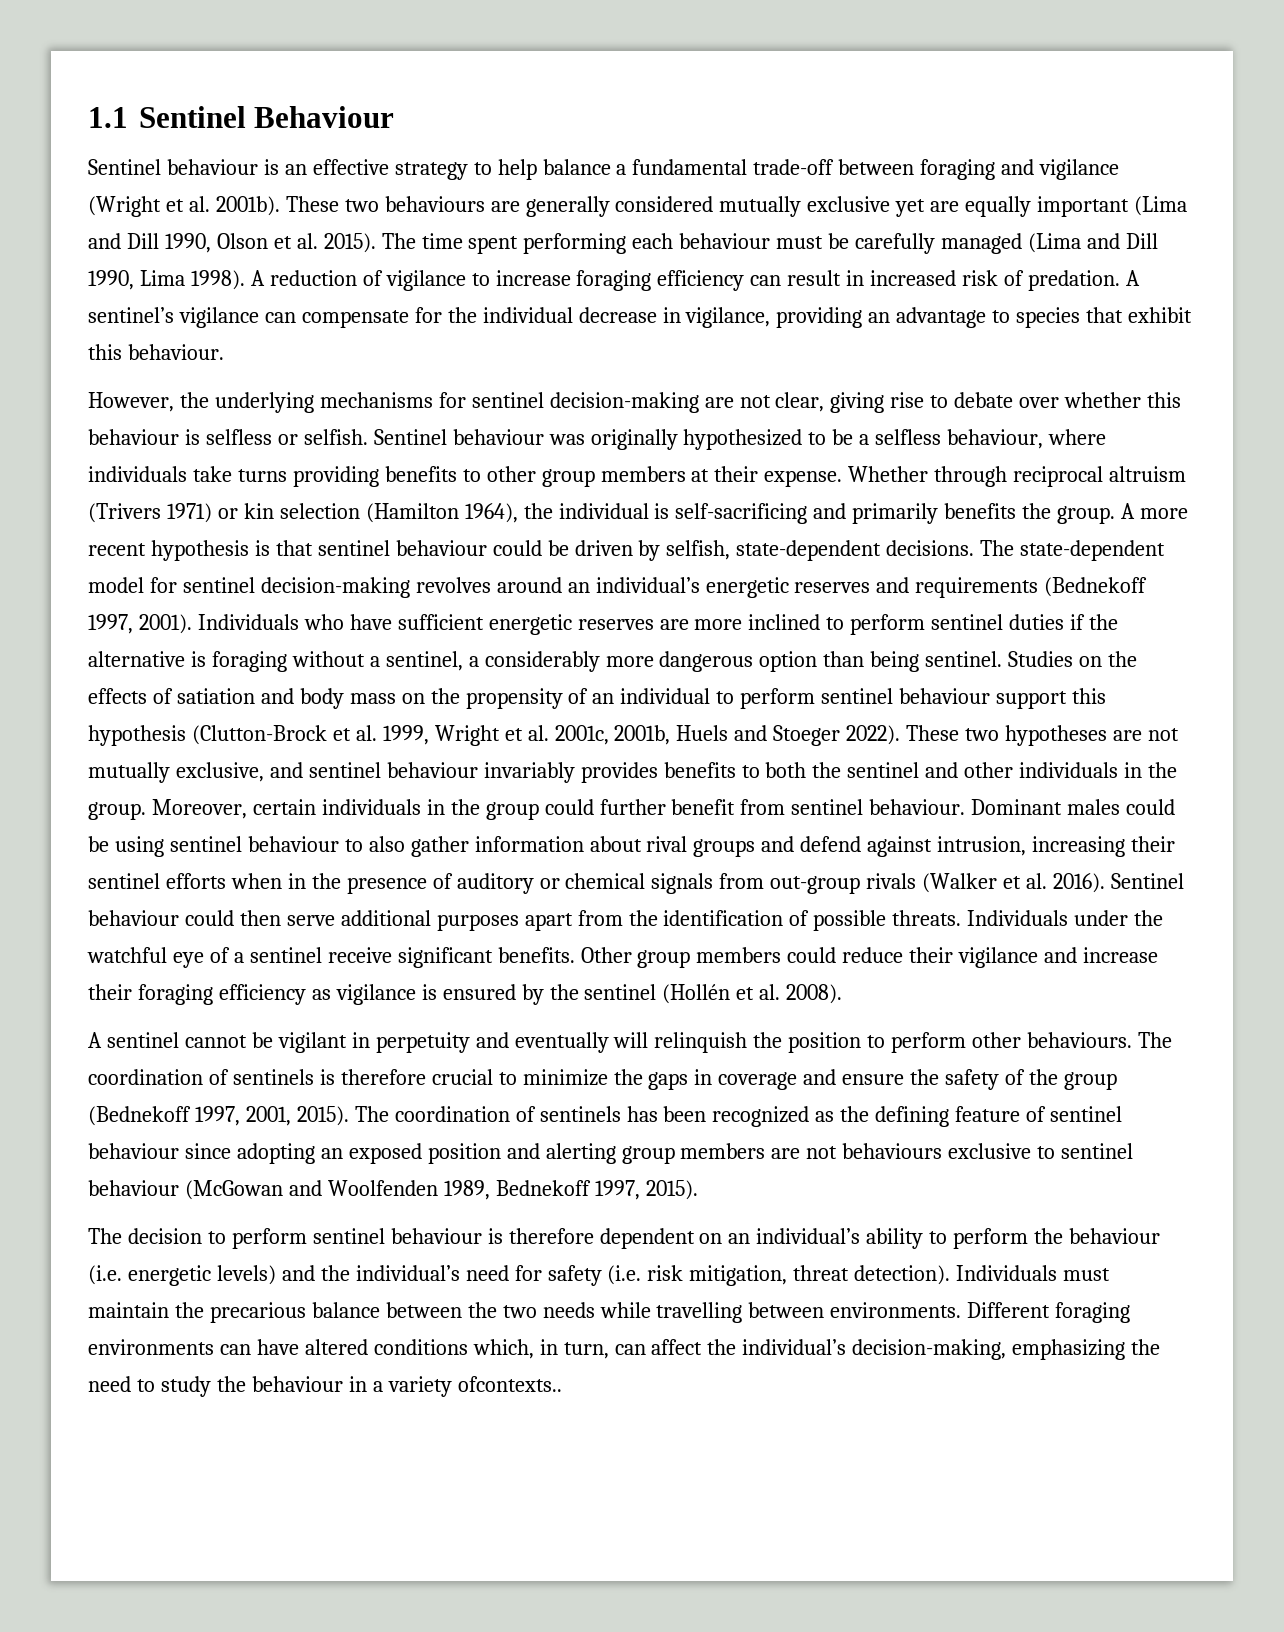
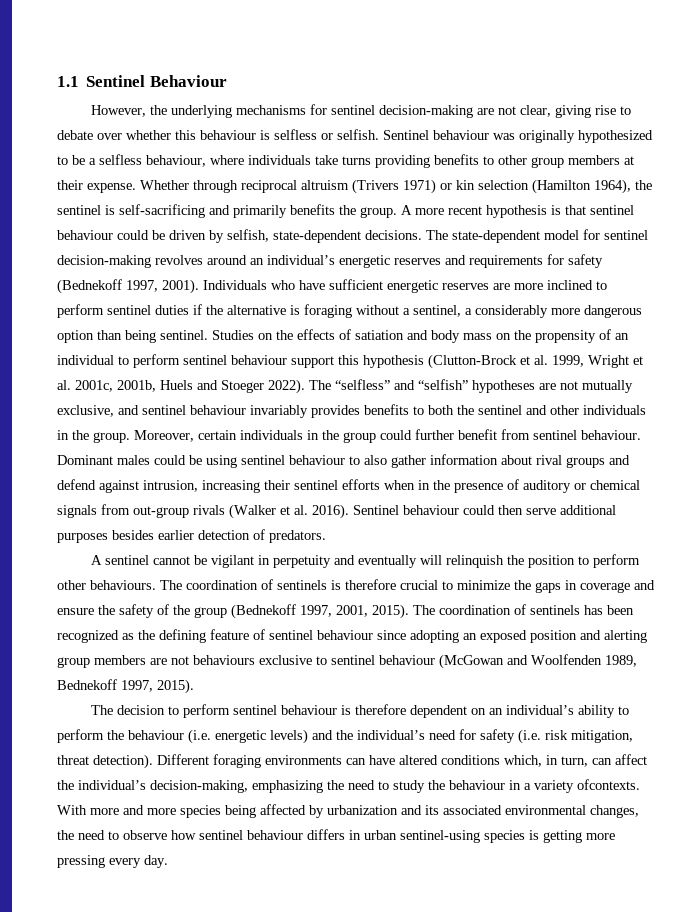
[88,159,1120,180] [88,196,1188,217] [88,233,1158,254] [88,270,1140,291] [88,307,1193,328] [88,344,224,360] // Sentinel behaviour is an effective strategy to help balance a fundamental trade-off between foraging and vigilance (Wright et al. 2001b). These two behaviours are generally considered mutually exclusive yet are equally important (Lima and Dill 1990, Olson et al. 2015). The time spent performing each behaviour must be carefully managed (Lima and Dill 1990, Lima 1998). A reduction of vigilance to increase foraging efficiency can result in increased risk of predation. A sentinel’s vigilance can compensate for the individual decrease in vigilance, providing an advantage to species that exhibit this behaviour. -> (227, 81) none
[558,503,649,519] individual -> [57,205,101,215] sentinel
(1039, 587) none -> [547,254,603,268] for safety
[906,725,1000,741] These two -> [309,379,468,390] The “selfless” and “selfish”
[524,910,1164,931] [87,947,1159,968] [88,984,843,1005] apart from the identification of possible threats. Individuals under the watchful eye of a sentinel receive significant benefits. Other group members could reduce their vigilance and increase their foraging efficiency as vigilance is ensured by the sentinel (Hollén et al. 2008). -> [112,529,326,543] besides earlier detection of predators.
[956,1265,1111,1281] [88,1302,962,1323] Individuals must maintain the precarious balance between the two needs while travelling between environments. -> (153, 761) none
[457,1376,562,1392] ofcontexts.. -> [577,779,640,790] [57,804,639,818] [57,829,615,843] [57,855,168,868] ofcontexts. With more and more species being affected by urbanization and its associated environmental changes, the need to observe how sentinel behaviour differs in urban sentinel-using species is getting more pressing every day.

